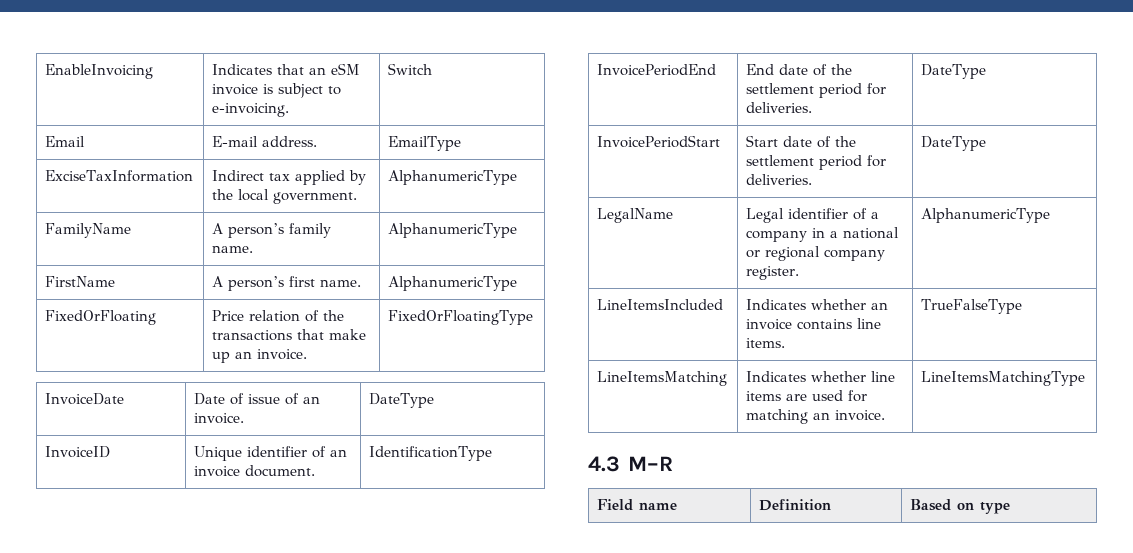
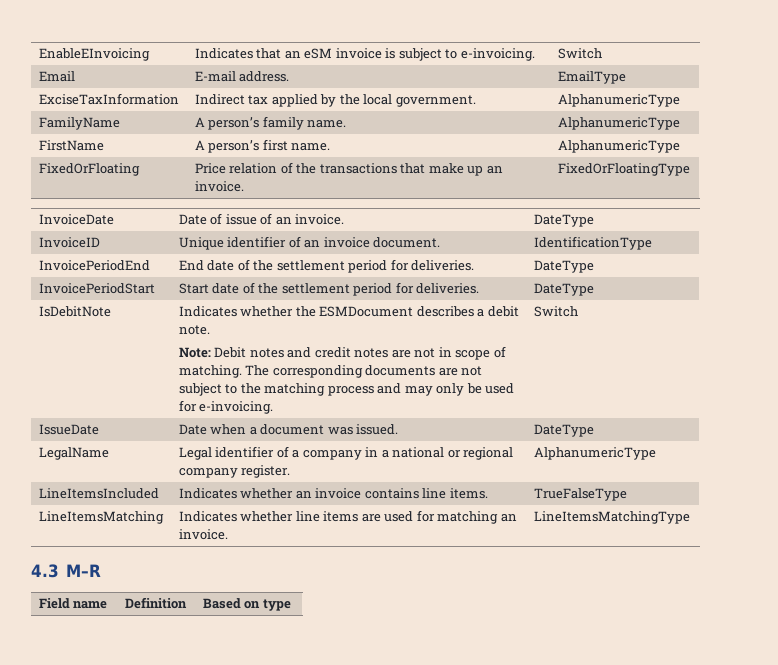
[45,64,154,79] EnableInvoicing -> [38,48,150,61] EnableEInvoicing
(987, 143) none -> [38,306,111,317] [178,306,519,317] [178,325,210,335] [178,346,506,360] [178,365,483,378] [178,383,515,396] [178,400,274,414] [533,306,578,317] [38,424,99,435] [178,424,399,435] [533,424,594,437] // IsDebitNote | Indicates whether the ESMDocument describes a debit note. // Note: Debit notes and credit notes are not in scope of matching. The corresponding documents are not subject to the matching process and may only be used for e-invoicing. | Switch // IssueDate | Date when a document was issued. | DateType

